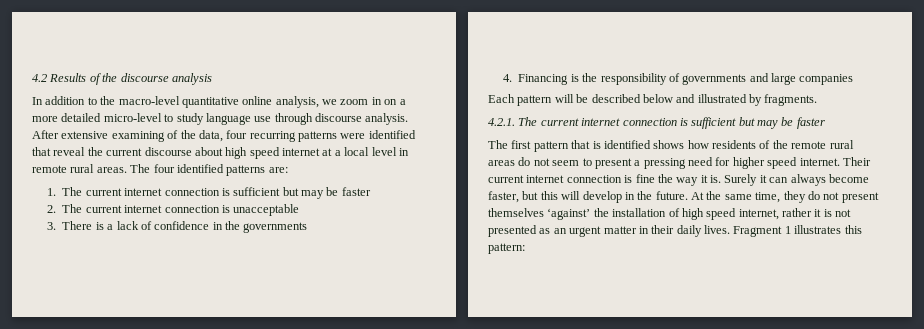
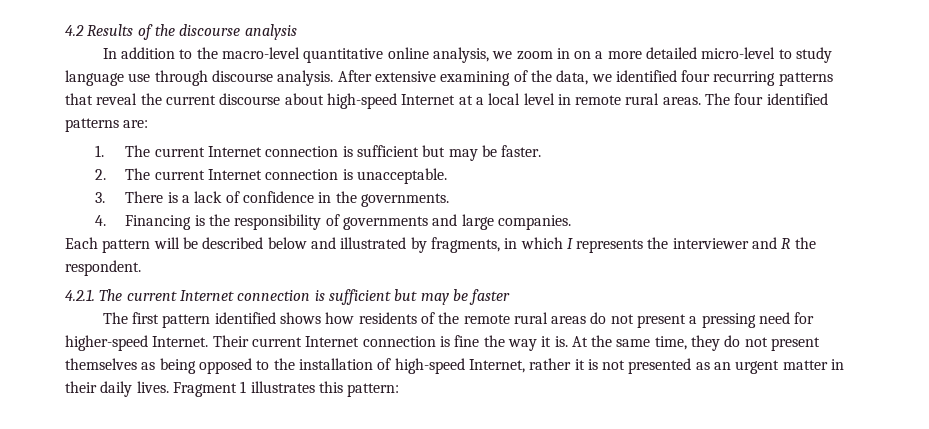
(223, 136) none -> [591,70,677,82] we identified
[340,130,416,139] were identified -> (833, 79) none
[225,147,320,159] high speed internet -> [326,93,456,109] high-speed Internet
[124,187,371,199] internet connection is sufficient but may be faster -> [207,145,542,161] Internet connection is sufficient but may be faster.
[124,204,300,216] internet connection is unacceptable -> [207,168,447,184] Internet connection is unacceptable.
[243,222,308,233] governments -> [360,193,449,207] governments.
[799,74,854,85] companies -> [497,215,571,230] companies.
[764,94,818,106] fragments. -> [430,237,816,253] [65,260,141,276] fragments, in which I represents the interviewer and R the respondent.
[581,118,621,126] internet -> [179,290,234,301] Internet
[571,140,601,149] that is -> (211, 321) none
[552,158,592,166] seem to -> (634, 319) none
[732,157,840,169] higher speed internet. -> [65,335,209,351] higher-speed Internet.
[526,175,565,183] internet -> [305,336,360,347] Internet
[724,174,869,186] [488,191,688,203] Surely it can always become faster, but this will develop in the future. -> (568, 341) none
[547,208,779,220] ‘against’ the installation of high speed internet, -> [141,358,525,374] as being opposed to the installation of high-speed Internet,

